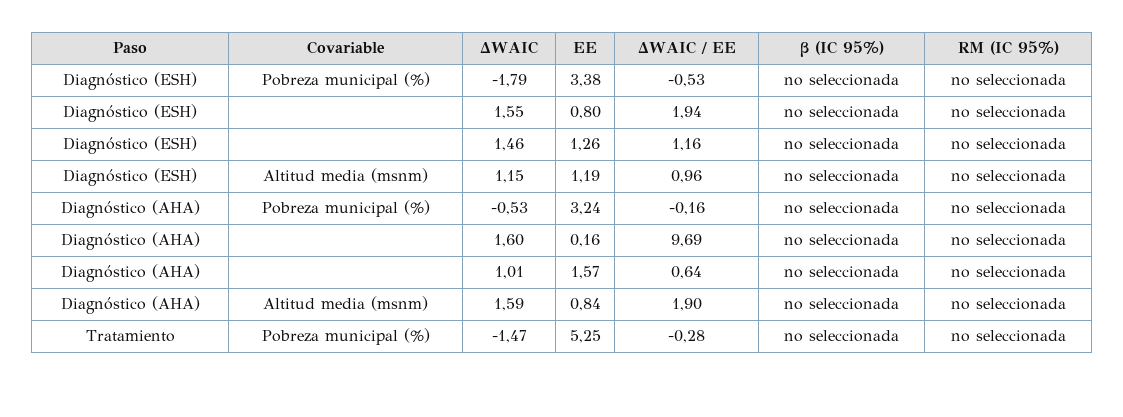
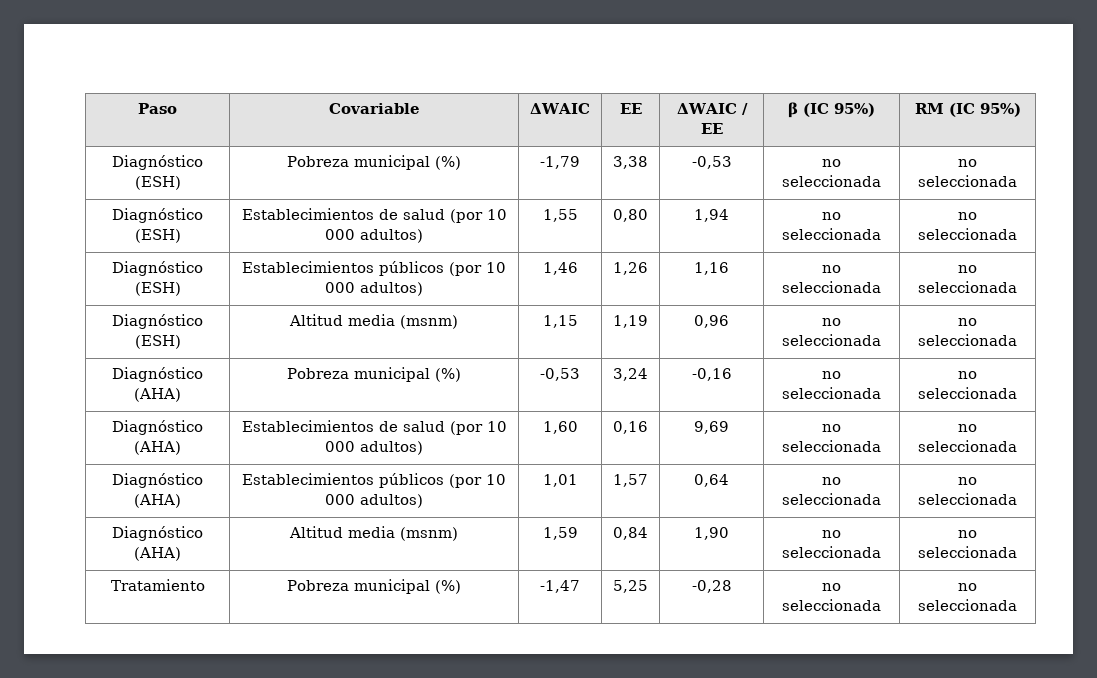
(197, 111) none -> [241,208,507,223] [325,229,423,243] Establecimientos de salud (por 10 000 adultos)
(197, 143) none -> [242,261,506,276] [325,282,423,296] Establecimientos públicos (por 10 000 adultos)
(200, 239) none -> [241,420,507,435] [325,441,423,455] Establecimientos de salud (por 10 000 adultos)
(200, 271) none -> [242,473,506,488] [325,494,423,508] Establecimientos públicos (por 10 000 adultos)

